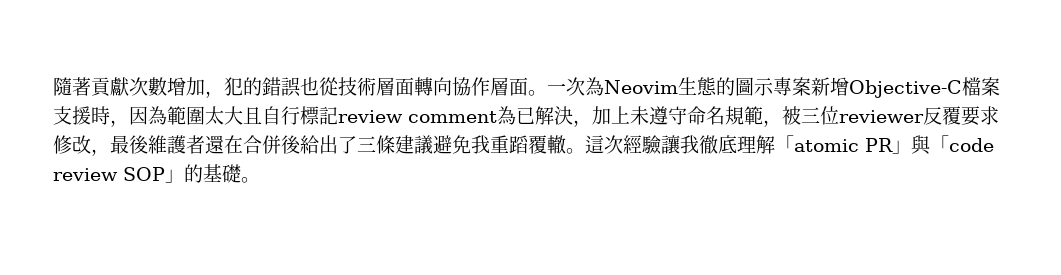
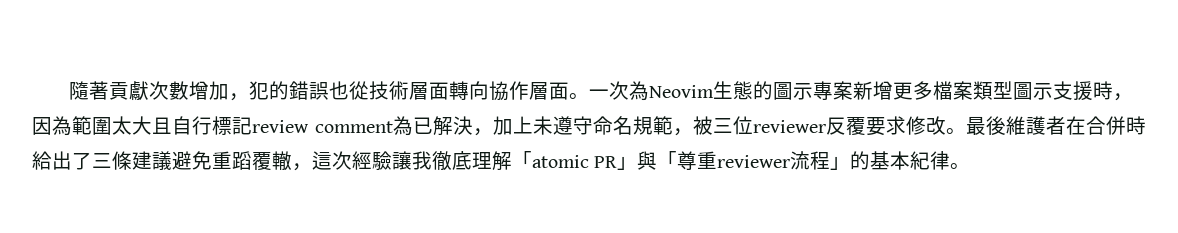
[849,77,1000,98] Objective-C檔案 -> [892,81,1053,100] 更多檔案類型圖示
[91,149,110,156] ， -> [945,128,966,134] 。
[205,135,301,154] 還在合併後 -> [1066,116,1146,135] 在合併時
[471,135,490,154] 我 -> (212, 160) none
[566,148,585,154] 。 -> [292,163,312,171] ，
[949,138,994,152] [53,164,241,183] code review SOP」的基礎 -> [677,151,951,171] 尊重reviewer流程」的基本紀律

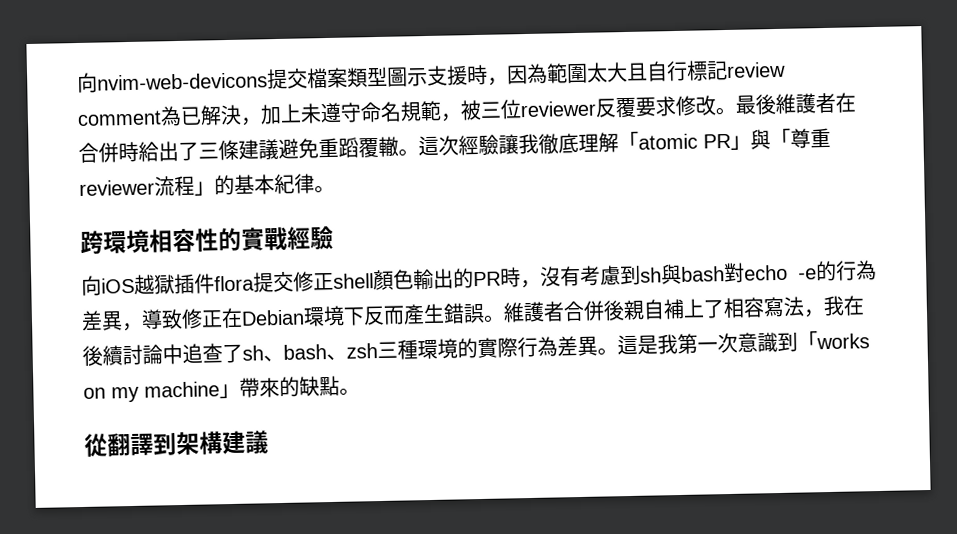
[68,81,933,101] 隨著貢獻次數增加，犯的錯誤也從技術層面轉向協作層面。一次為Neovim生態的圖示專案新增更多 -> [77,68,308,94] 向nvim-web-devicons提交
[292,163,312,171] ， -> [398,148,419,157] 。
(971, 166) none -> [80,225,334,255] [81,260,877,296] [81,295,865,332] [82,331,870,366] [83,375,360,403] [84,430,269,457] // 跨環境相容性的實戰經驗 // 向iOS越獄插件flora提交修正shell顏色輸出的PR時，沒有考慮到sh與bash對echo -e的行為差異，導致修正在Debian環境下反而產生錯誤。維護者合併後親自補上了相容寫法，我在後續討論中追查了sh、bash、zsh三種環境的實際行為差異。這是我第一次意識到「works on my machine」帶來的缺點。 // 從翻譯到架構建議

